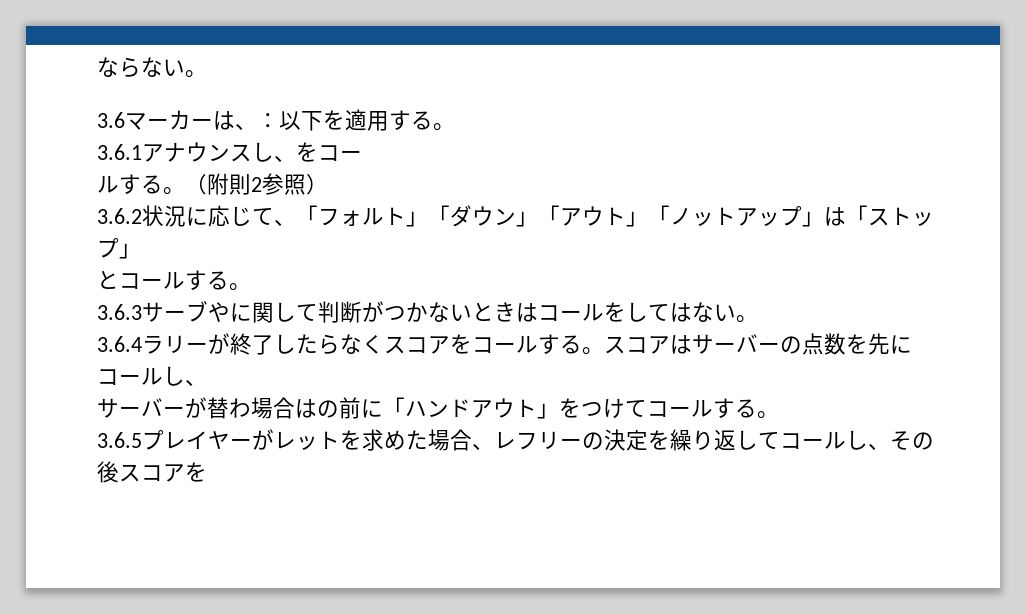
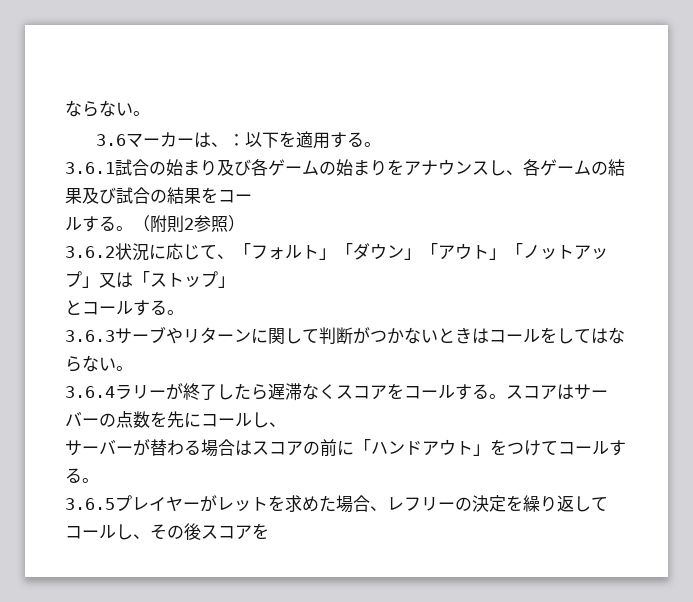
[142,142,296,162] アナウンスし、 -> [115,159,625,176] [65,187,201,204] 試合の始まり及び各ゲームの始まりをアナウンスし、各ゲームの結果及び試合の結果
(824, 219) none -> [99,272,116,288] 又
(230, 312) none -> [183,327,251,344] リターン
(714, 312) none -> [65,355,99,372] らな
(340, 344) none -> [268,383,302,401] 遅滞
[251,397,317,419] 場合は -> [184,439,303,457] る場合はスコア

